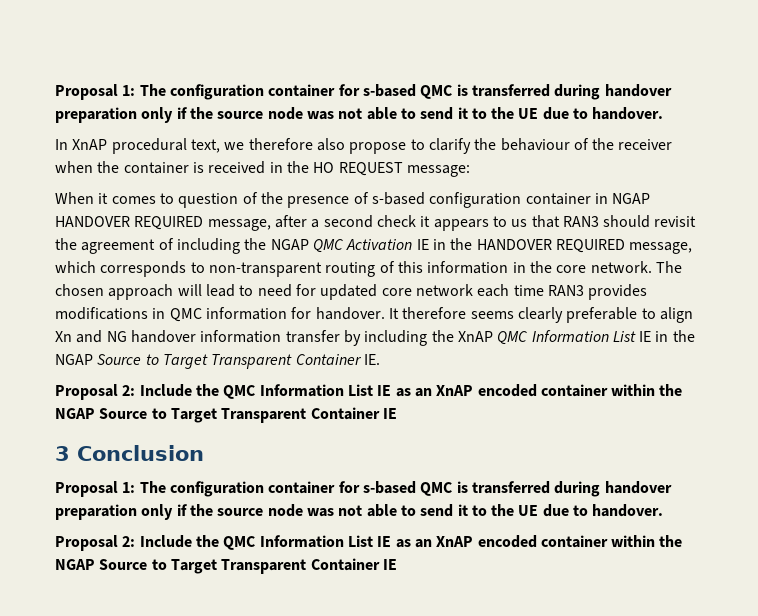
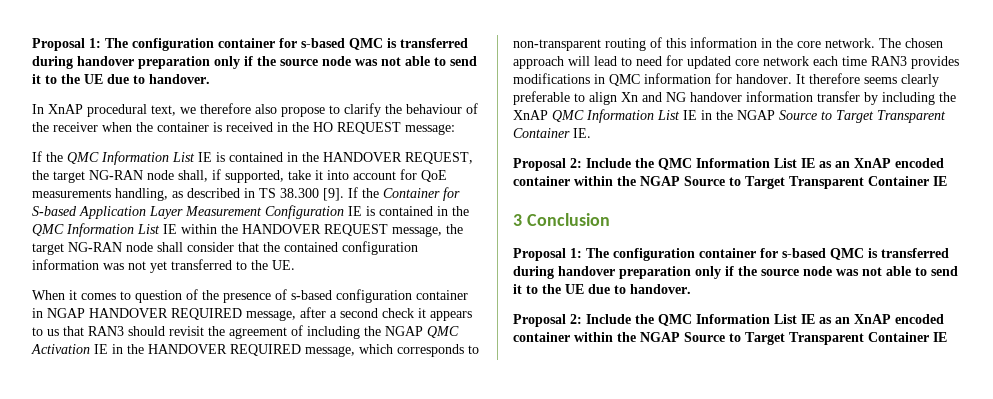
(470, 171) none -> [32,151,473,165] [32,169,447,183] [32,187,460,201] [32,205,469,219] [32,223,463,237] [32,241,418,255] [32,259,295,273] // If the QMC Information List IE is contained in the HANDOVER REQUEST, the target NG-RAN node shall, if supported, take it into account for QoE measurements handling, as described in TS 38.300 [9]. If the Container for S-based Application Layer Measurement Configuration IE is contained in the QMC Information List IE within the HANDOVER REQUEST message, the target NG-RAN node shall consider that the contained configuration information was not yet transferred to the UE.

